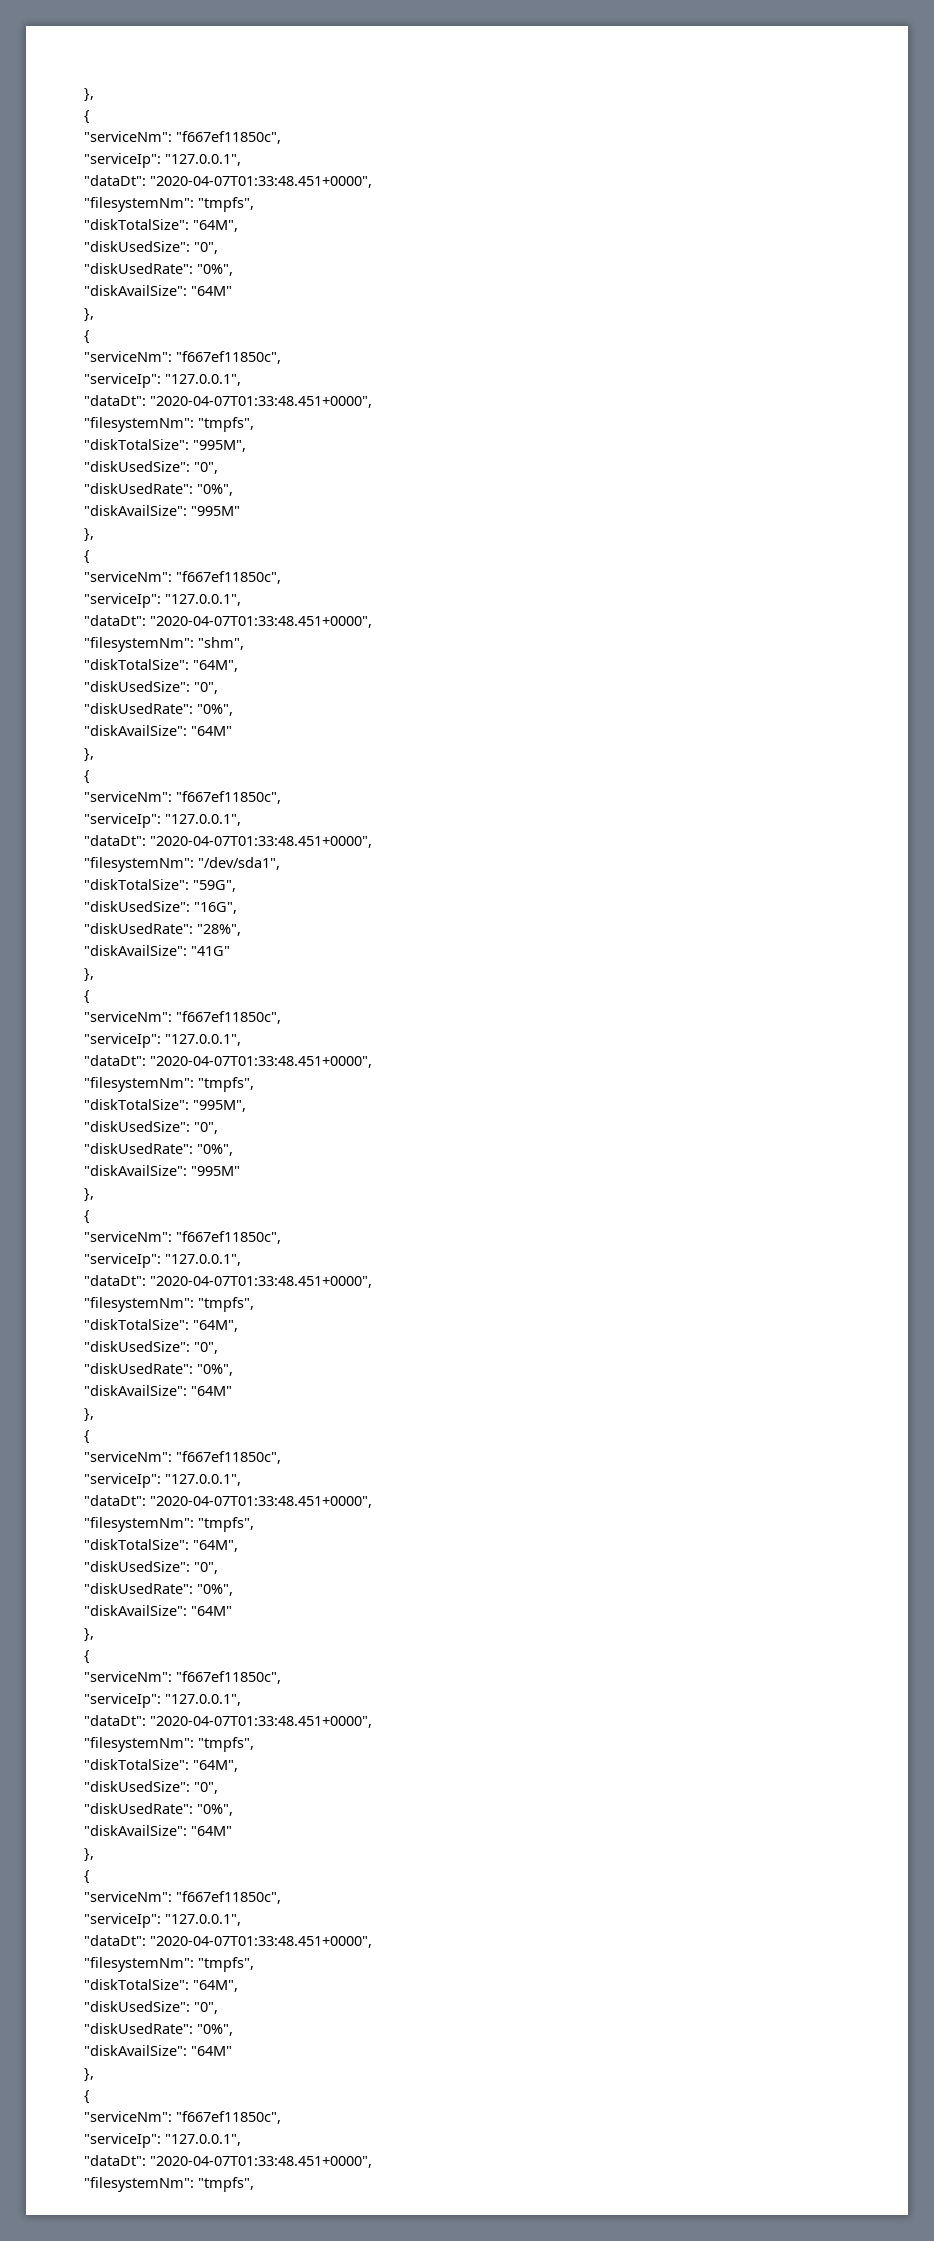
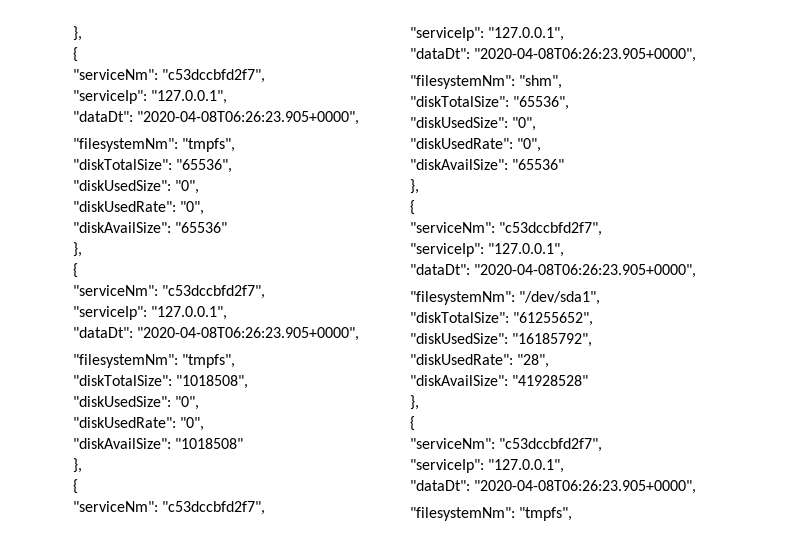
[84,88,94,102] [84,110,90,124] [84,131,281,144] [84,153,241,168] [84,175,372,188] [84,197,254,212] [84,219,238,232] [84,241,218,254] [84,263,233,276] [84,285,232,296] [84,308,94,322] [84,330,90,344] [84,351,281,364] [84,373,241,388] [84,395,372,408] [84,417,254,432] [84,439,246,452] [84,461,218,474] [84,483,233,496] [84,505,240,516] [84,528,94,542] [84,550,90,564] [84,571,281,584] [84,593,241,608] [84,615,372,628] }, // { // "serviceNm": "f667ef11850c", // "serviceIp": "127.0.0.1", // "dataDt": "2020-04-07T01:33:48.451+0000", // "filesystemNm": "tmpfs", // "diskTotalSize": "64M", // "diskUsedSize": "0", // "diskUsedRate": "0%", // "diskAvailSize": "64M" // }, // { // "serviceNm": "f667ef11850c", // "serviceIp": "127.0.0.1", // "dataDt": "2020-04-07T01:33:48.451+0000", // "filesystemNm": "tmpfs", // "diskTotalSize": "995M", // "diskUsedSize": "0", // "diskUsedRate": "0%", // "diskAvailSize": "995M" // }, // { // "serviceNm": "f667ef11850c", // "serviceIp": "127.0.0.1", // "dataDt": "2020-04-07T01:33:48.451+0000", -> [73,26,82,41] [73,47,78,62] [73,69,266,83] [73,90,228,104] [73,111,360,125] [73,138,236,152] [73,159,233,173] [73,180,200,194] [73,201,205,215] [73,222,228,233] [73,242,82,257] [73,263,78,278] [73,285,266,299] [73,306,228,320] [73,327,360,341] [73,354,236,368] [73,375,249,389] [73,396,200,410] [73,417,205,431] [73,438,244,449] [73,458,82,473] [73,479,78,494] [73,501,266,515] [410,27,565,41] [410,48,697,62] }, // { // "serviceNm": "c53dccbfd2f7", // "serviceIp": "127.0.0.1", // "dataDt": "2020-04-08T06:26:23.905+0000", // "filesystemNm": "tmpfs", // "diskTotalSize": "65536", // "diskUsedSize": "0", // "diskUsedRate": "0", // "diskAvailSize": "65536" // }, // { // "serviceNm": "c53dccbfd2f7", // "serviceIp": "127.0.0.1", // "dataDt": "2020-04-08T06:26:23.905+0000", // "filesystemNm": "tmpfs", // "diskTotalSize": "1018508", // "diskUsedSize": "0", // "diskUsedRate": "0", // "diskAvailSize": "1018508" // }, // { // "serviceNm": "c53dccbfd2f7", // "serviceIp": "127.0.0.1", // "dataDt": "2020-04-08T06:26:23.905+0000",
[193,660,238,672] [84,681,218,694] [84,703,233,716] [84,725,232,736] [84,748,94,762] [84,770,90,784] [84,791,281,804] [84,813,241,828] [84,835,372,848] "64M", // "diskUsedSize": "0", // "diskUsedRate": "0%", // "diskAvailSize": "64M" // }, // { // "serviceNm": "f667ef11850c", // "serviceIp": "127.0.0.1", // "dataDt": "2020-04-07T01:33:48.451+0000", -> [513,96,570,110] [410,117,537,131] [410,138,542,152] [410,159,565,170] [410,179,419,194] [410,200,415,215] [410,222,603,236] [410,243,565,257] [410,264,697,278] "65536", // "diskUsedSize": "0", // "diskUsedRate": "0", // "diskAvailSize": "65536" // }, // { // "serviceNm": "c53dccbfd2f7", // "serviceIp": "127.0.0.1", // "dataDt": "2020-04-08T06:26:23.905+0000",
[193,880,236,892] [84,901,237,914] [84,923,241,936] [84,945,230,956] [84,968,94,982] [84,990,90,1004] [84,1011,281,1024] [84,1033,241,1048] [84,1055,372,1068] [84,1077,254,1092] [84,1099,246,1112] [84,1121,218,1134] [84,1143,233,1156] [84,1165,240,1176] [84,1188,94,1202] [84,1210,90,1224] [84,1231,281,1244] [84,1253,241,1268] [84,1275,372,1288] [84,1297,254,1312] [84,1319,238,1332] [84,1341,218,1354] [84,1363,233,1376] [84,1385,232,1396] [84,1408,94,1422] [84,1430,90,1444] [84,1451,281,1464] [84,1473,241,1488] [84,1495,372,1508] [84,1517,254,1532] [84,1539,238,1552] [84,1561,218,1574] [84,1583,233,1596] [84,1605,232,1616] [84,1628,94,1642] [84,1650,90,1664] [84,1671,281,1684] [84,1693,241,1708] [84,1715,372,1728] [84,1737,254,1752] [84,1759,238,1772] [84,1781,218,1794] [84,1803,233,1816] [84,1825,232,1836] [84,1848,94,1862] [84,1870,90,1884] [84,1891,281,1904] [84,1913,241,1928] [84,1935,372,1948] [84,1957,254,1972] [84,1979,238,1992] [84,2001,218,2014] [84,2023,233,2036] [84,2045,232,2056] [84,2068,94,2082] [84,2090,90,2104] [84,2111,281,2124] [84,2133,241,2148] [84,2155,372,2168] [84,2177,254,2192] "59G", // "diskUsedSize": "16G", // "diskUsedRate": "28%", // "diskAvailSize": "41G" // }, // { // "serviceNm": "f667ef11850c", // "serviceIp": "127.0.0.1", // "dataDt": "2020-04-07T01:33:48.451+0000", // "filesystemNm": "tmpfs", // "diskTotalSize": "995M", // "diskUsedSize": "0", // "diskUsedRate": "0%", // "diskAvailSize": "995M" // }, // { // "serviceNm": "f667ef11850c", // "serviceIp": "127.0.0.1", // "dataDt": "2020-04-07T01:33:48.451+0000", // "filesystemNm": "tmpfs", // "diskTotalSize": "64M", // "diskUsedSize": "0", // "diskUsedRate": "0%", // "diskAvailSize": "64M" // }, // { // "serviceNm": "f667ef11850c", // "serviceIp": "127.0.0.1", // "dataDt": "2020-04-07T01:33:48.451+0000", // "filesystemNm": "tmpfs", // "diskTotalSize": "64M", // "diskUsedSize": "0", // "diskUsedRate": "0%", // "diskAvailSize": "64M" // }, // { // "serviceNm": "f667ef11850c", // "serviceIp": "127.0.0.1", // "dataDt": "2020-04-07T01:33:48.451+0000", // "filesystemNm": "tmpfs", // "diskTotalSize": "64M", // "diskUsedSize": "0", // "diskUsedRate": "0%", // "diskAvailSize": "64M" // }, // { // "serviceNm": "f667ef11850c", // "serviceIp": "127.0.0.1", // "dataDt": "2020-04-07T01:33:48.451+0000", // "filesystemNm": "tmpfs", // "diskTotalSize": "64M", // "diskUsedSize": "0", // "diskUsedRate": "0%", // "diskAvailSize": "64M" // }, // { // "serviceNm": "f667ef11850c", // "serviceIp": "127.0.0.1", // "dataDt": "2020-04-07T01:33:48.451+0000", // "filesystemNm": "tmpfs", -> [513,312,594,326] [410,333,593,347] [410,354,550,368] [410,375,589,386] [410,395,419,410] [410,416,415,431] [410,438,603,452] [410,459,565,473] [410,480,697,494] [410,507,573,521] "61255652", // "diskUsedSize": "16185792", // "diskUsedRate": "28", // "diskAvailSize": "41928528" // }, // { // "serviceNm": "c53dccbfd2f7", // "serviceIp": "127.0.0.1", // "dataDt": "2020-04-08T06:26:23.905+0000", // "filesystemNm": "tmpfs",

